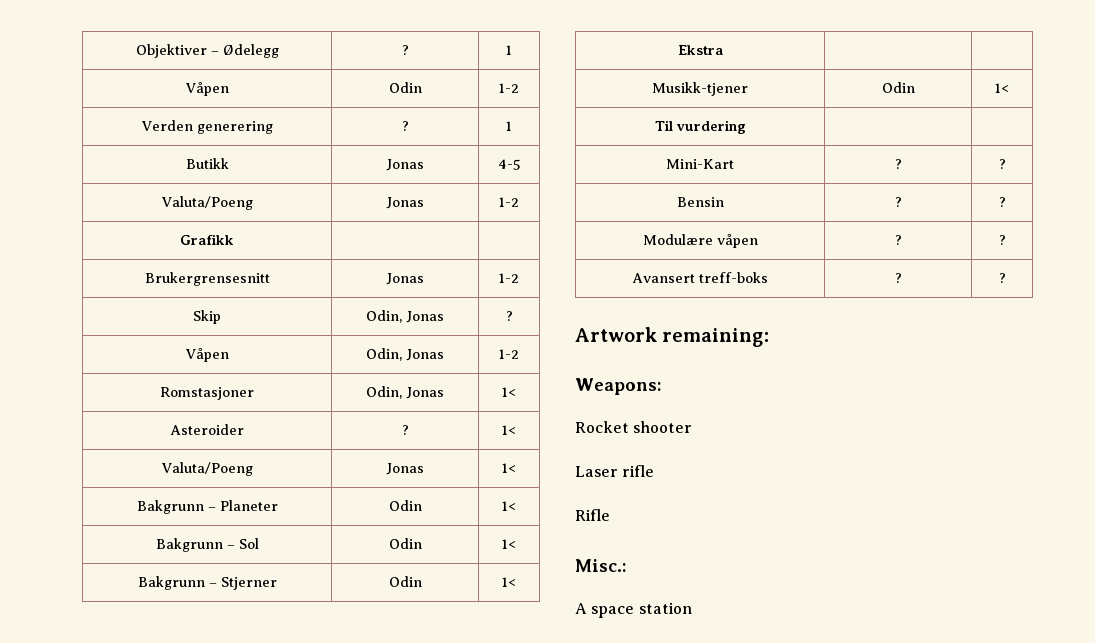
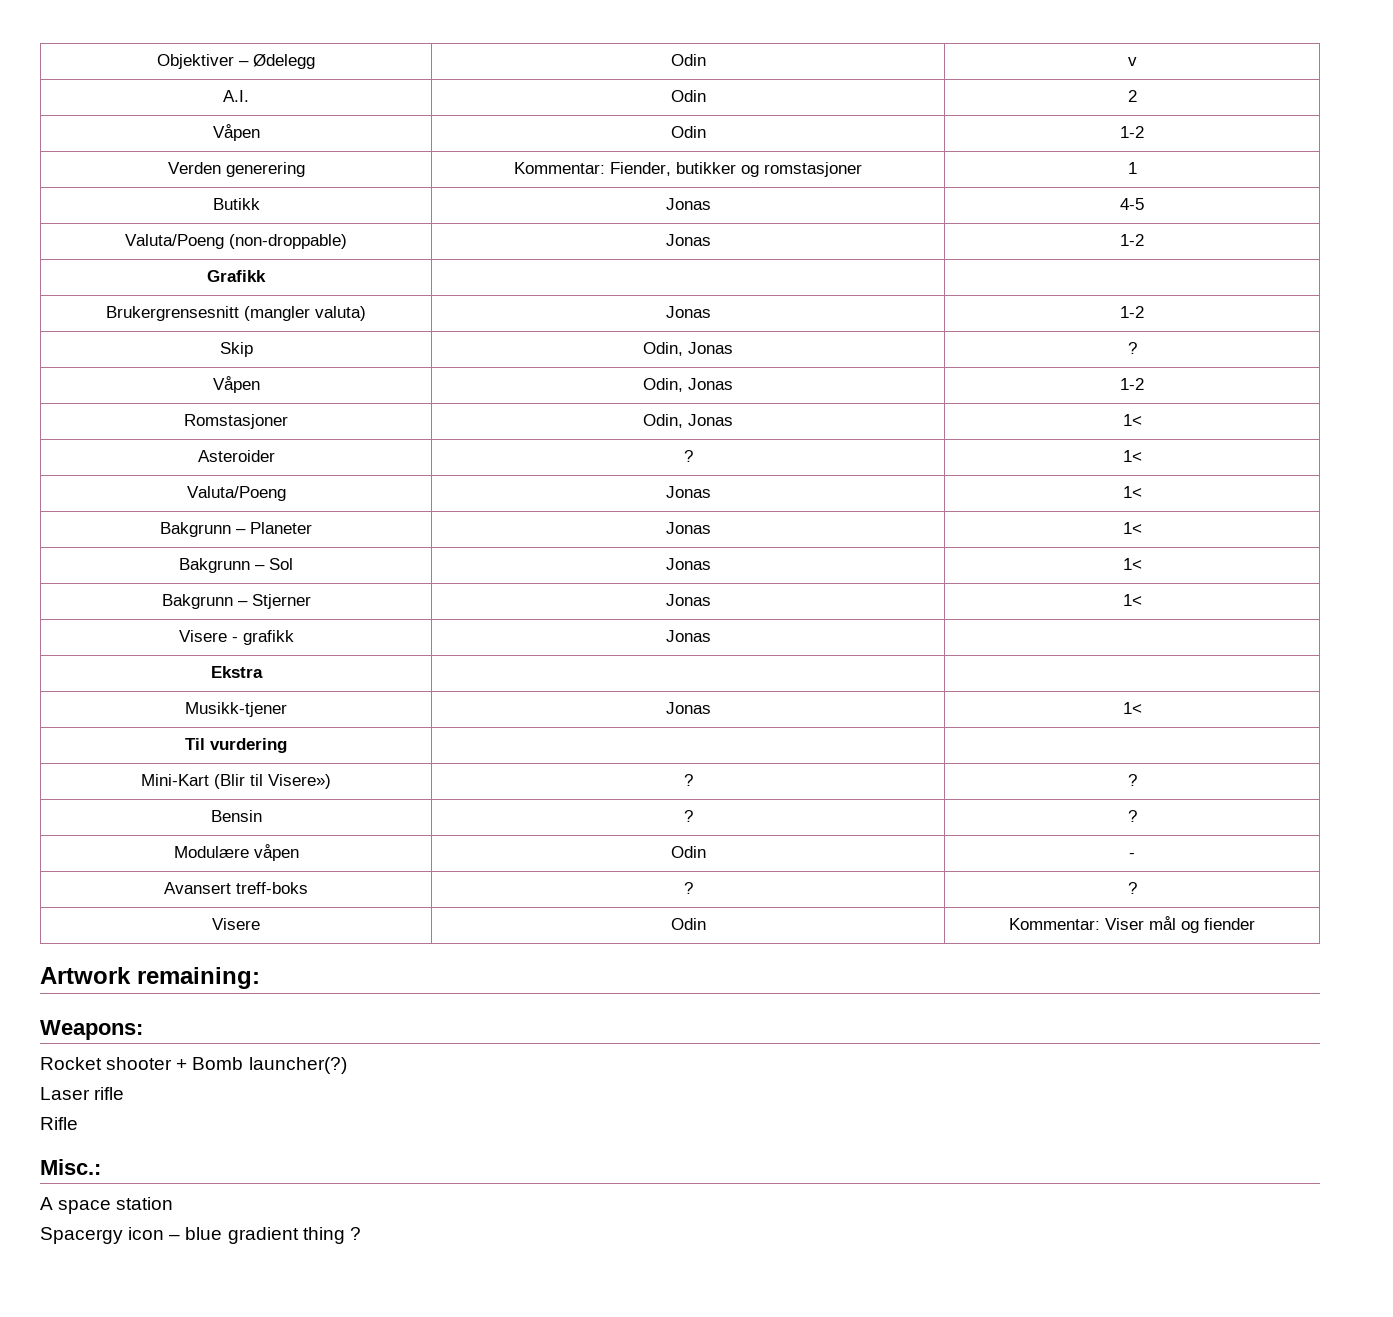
[401,45,409,55] [506,45,512,55] ? | 1 -> [670,54,706,66] [1127,57,1137,66] [223,90,249,102] [670,90,706,102] [1127,90,1137,102] Odin | v // A.I. | Odin | 2
[401,121,409,131] ? -> [514,162,862,177] Kommentar: Fiender, butikker og romstasjoner
(253, 203) none -> [229,234,347,249] (non-droppable)
(270, 279) none -> [244,306,366,321] (mangler valuta)
[388,500,422,511] Odin -> [665,522,711,534] Jonas
[388,538,422,549] Odin -> [665,558,711,570] Jonas
[388,576,422,587] [502,577,516,587] Odin | 1< -> [665,594,711,606] [1122,594,1142,606] [178,630,294,645] [665,630,711,642] Jonas | 1< // Visere - grafikk | Jonas |
[881,82,915,93] Odin -> [665,702,711,714] Jonas
(734, 164) none -> [214,774,331,789] (Blir til Visere»)
[894,235,902,245] [998,235,1006,245] ? | ? -> [670,846,706,858] [1129,853,1135,858] Odin | -
(1006, 278) none -> [212,918,260,930] [670,918,706,930] [1009,916,1255,933] // Visere | Odin | Kommentar: Viser mål og fiender
(693, 427) none -> [176,1057,347,1074] + Bomb launcher(?)
(692, 608) none -> [40,1227,361,1244] // Spacergy icon – blue gradient thing ?

